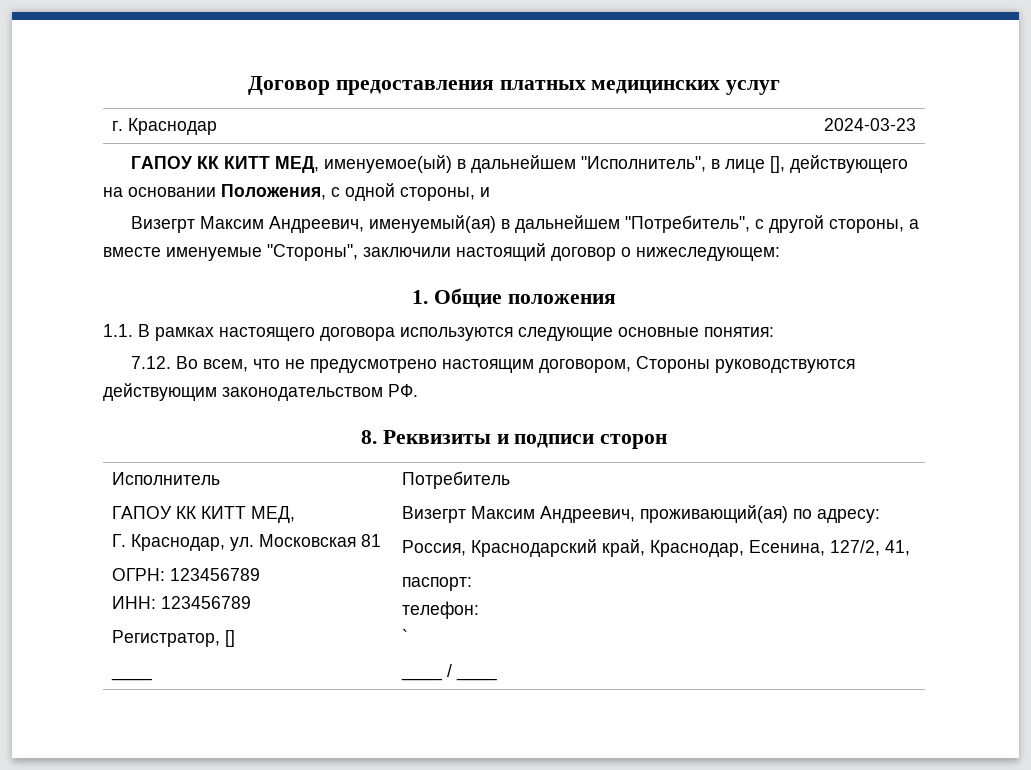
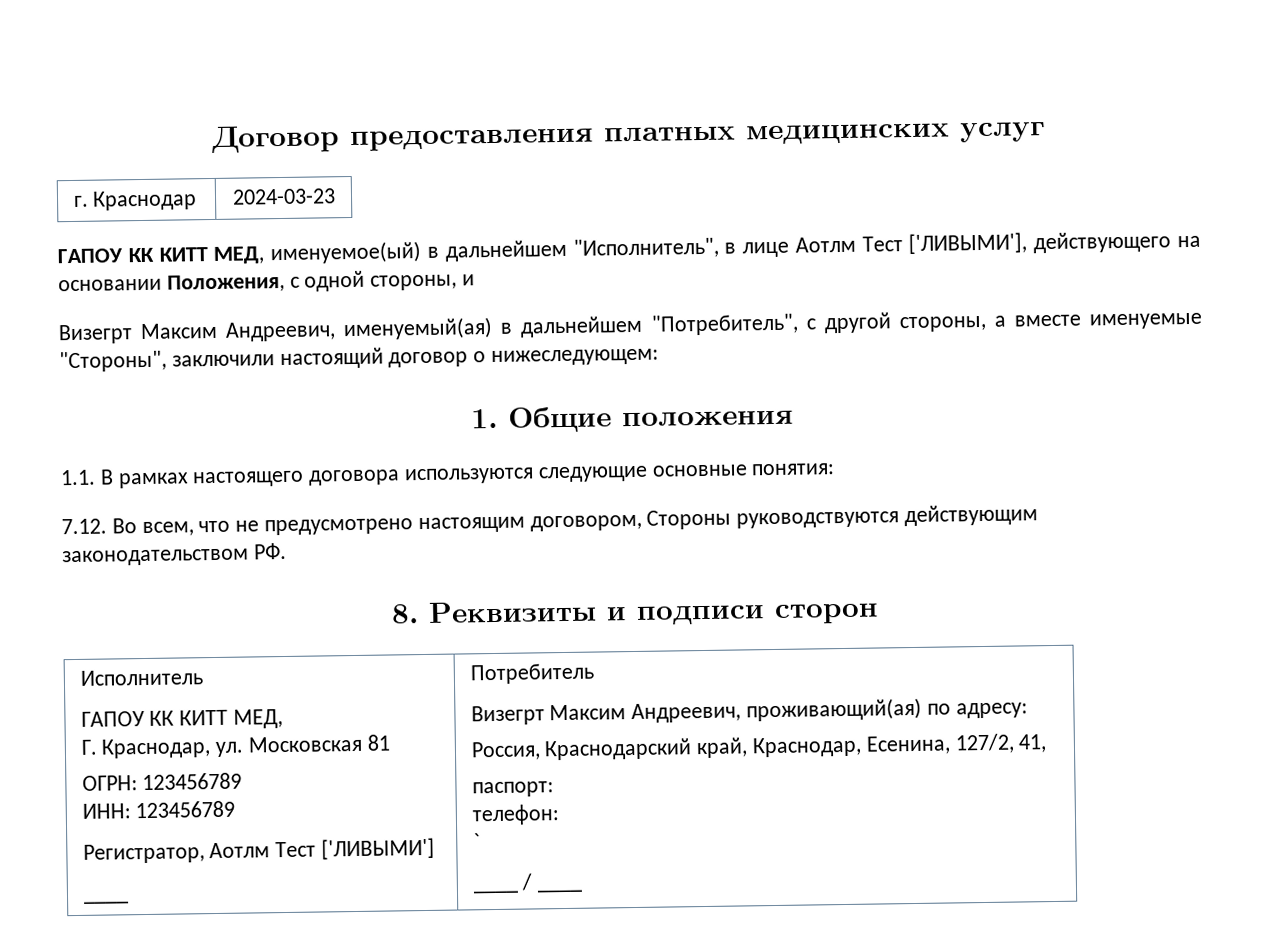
[769,156,785,173] [], -> [794,232,1028,255] Аотлм Тест ['ЛИВЫМИ'],
[225,630,236,647] [] -> [209,837,435,860] Аотлм Тест ['ЛИВЫМИ']

